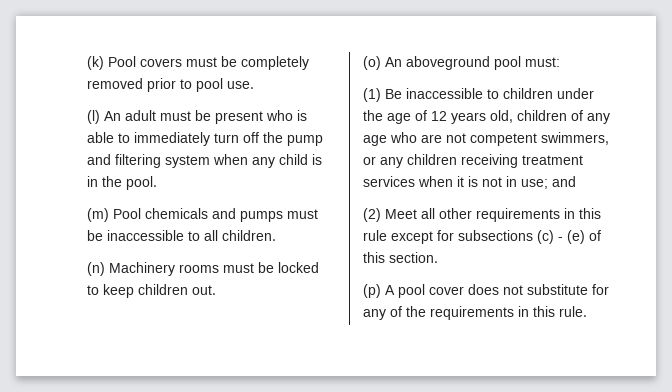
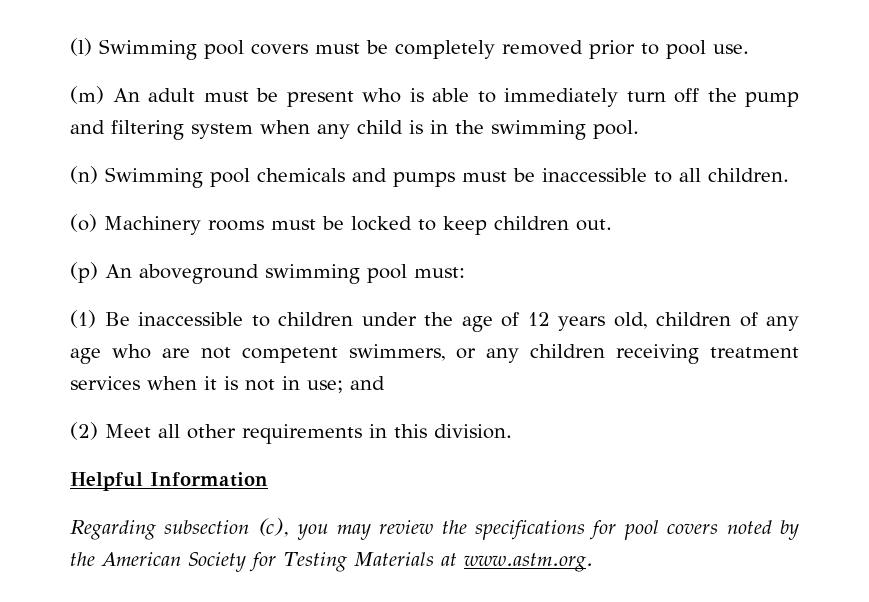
[87,56,136,70] (k) Pool -> [70,38,244,60] (l) Swimming pool
[87,110,100,124] (l) -> [70,86,104,104] (m)
(122, 181) none -> [491,120,586,140] swimming
[87,208,141,222] (m) Pool -> [70,166,250,188] (n) Swimming pool
[87,262,105,276] (n) -> [70,214,97,232] (o)
[363,56,381,70] (o) -> [70,262,98,283] (p)
(490, 63) none -> [265,264,360,284] swimming
[363,230,601,244] [363,252,438,263] [363,284,609,298] [363,306,587,320] rule except for subsections (c) - (e) of this section. // (p) A pool cover does not substitute for any of the requirements in this rule. -> [434,424,512,439] [70,472,268,491] [70,518,799,540] [70,552,593,572] division. // Helpful Information // Regarding subsection (c), you may review the specifications for pool covers noted by the American Society for Testing Materials at www.astm.org.

